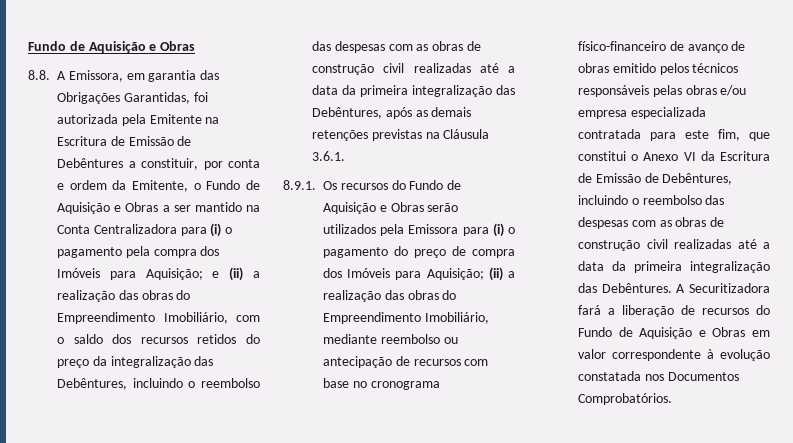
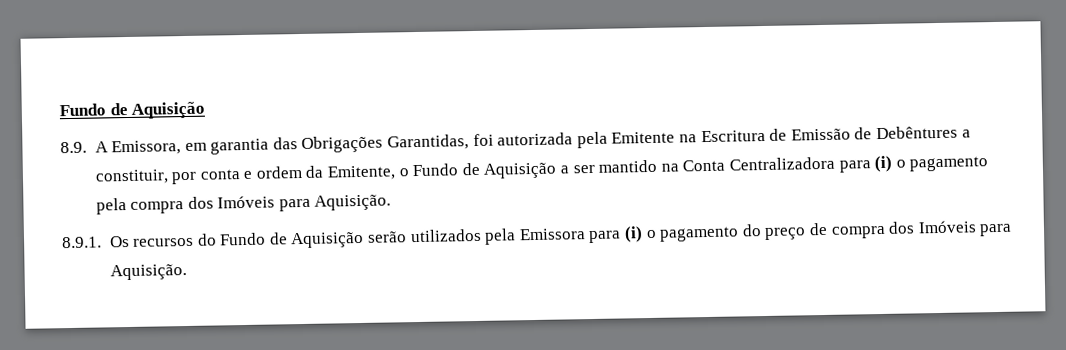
[28,41,196,53] [28,70,50,80] Fundo de Aquisição e Obras // 8.8. -> [59,101,206,119] [60,141,87,154] Fundo de Aquisição // 8.9.
[114,202,159,212] e Obras -> (558, 170) none
[145,267,260,281] [57,290,191,302] [57,312,260,324] [57,334,260,344] [57,356,214,368] [57,378,260,390] [312,41,481,53] [312,63,515,75] [312,85,515,97] [312,107,472,119] [312,129,490,141] [312,151,345,161] Aquisição; e (ii) a realização das obras do Empreendimento Imobiliário, com o saldo dos recursos retidos do preço da integralização das Debêntures, incluindo o reembolso das despesas com as obras de construção civil realizadas até a data da primeira integralização das Debêntures, após as demais retenções previstas na Cláusula 3.6.1. -> [314,194,392,211] Aquisição.
[379,202,424,212] e Obras -> (365, 240) none
[426,267,515,281] [323,290,457,302] [323,312,489,324] [323,334,458,344] [323,356,489,368] [323,378,440,390] [578,41,746,53] [578,63,739,75] [578,85,747,97] [578,107,706,119] [578,129,770,141] [578,151,770,161] [578,173,733,185] [578,195,725,205] [578,217,725,229] [578,239,770,251] [578,261,770,273] [578,283,770,293] [578,305,770,317] [578,327,770,339] [578,349,770,361] [578,371,739,381] [578,393,672,405] Aquisição; (ii) a realização das obras do Empreendimento Imobiliário, mediante reembolso ou antecipação de recursos com base no cronograma físico-financeiro de avanço de obras emitido pelos técnicos responsáveis pelas obras e/ou empresa especializada contratada para este fim, que constitui o Anexo VI da Escritura de Emissão de Debêntures, incluindo o reembolso das despesas com as obras de construção civil realizadas até a data da primeira integralização das Debêntures. A Securitizadora fará a liberação de recursos do Fundo de Aquisição e Obras em valor correspondente à evolução constatada nos Documentos Comprobatórios. -> [109,264,187,281] Aquisição.

